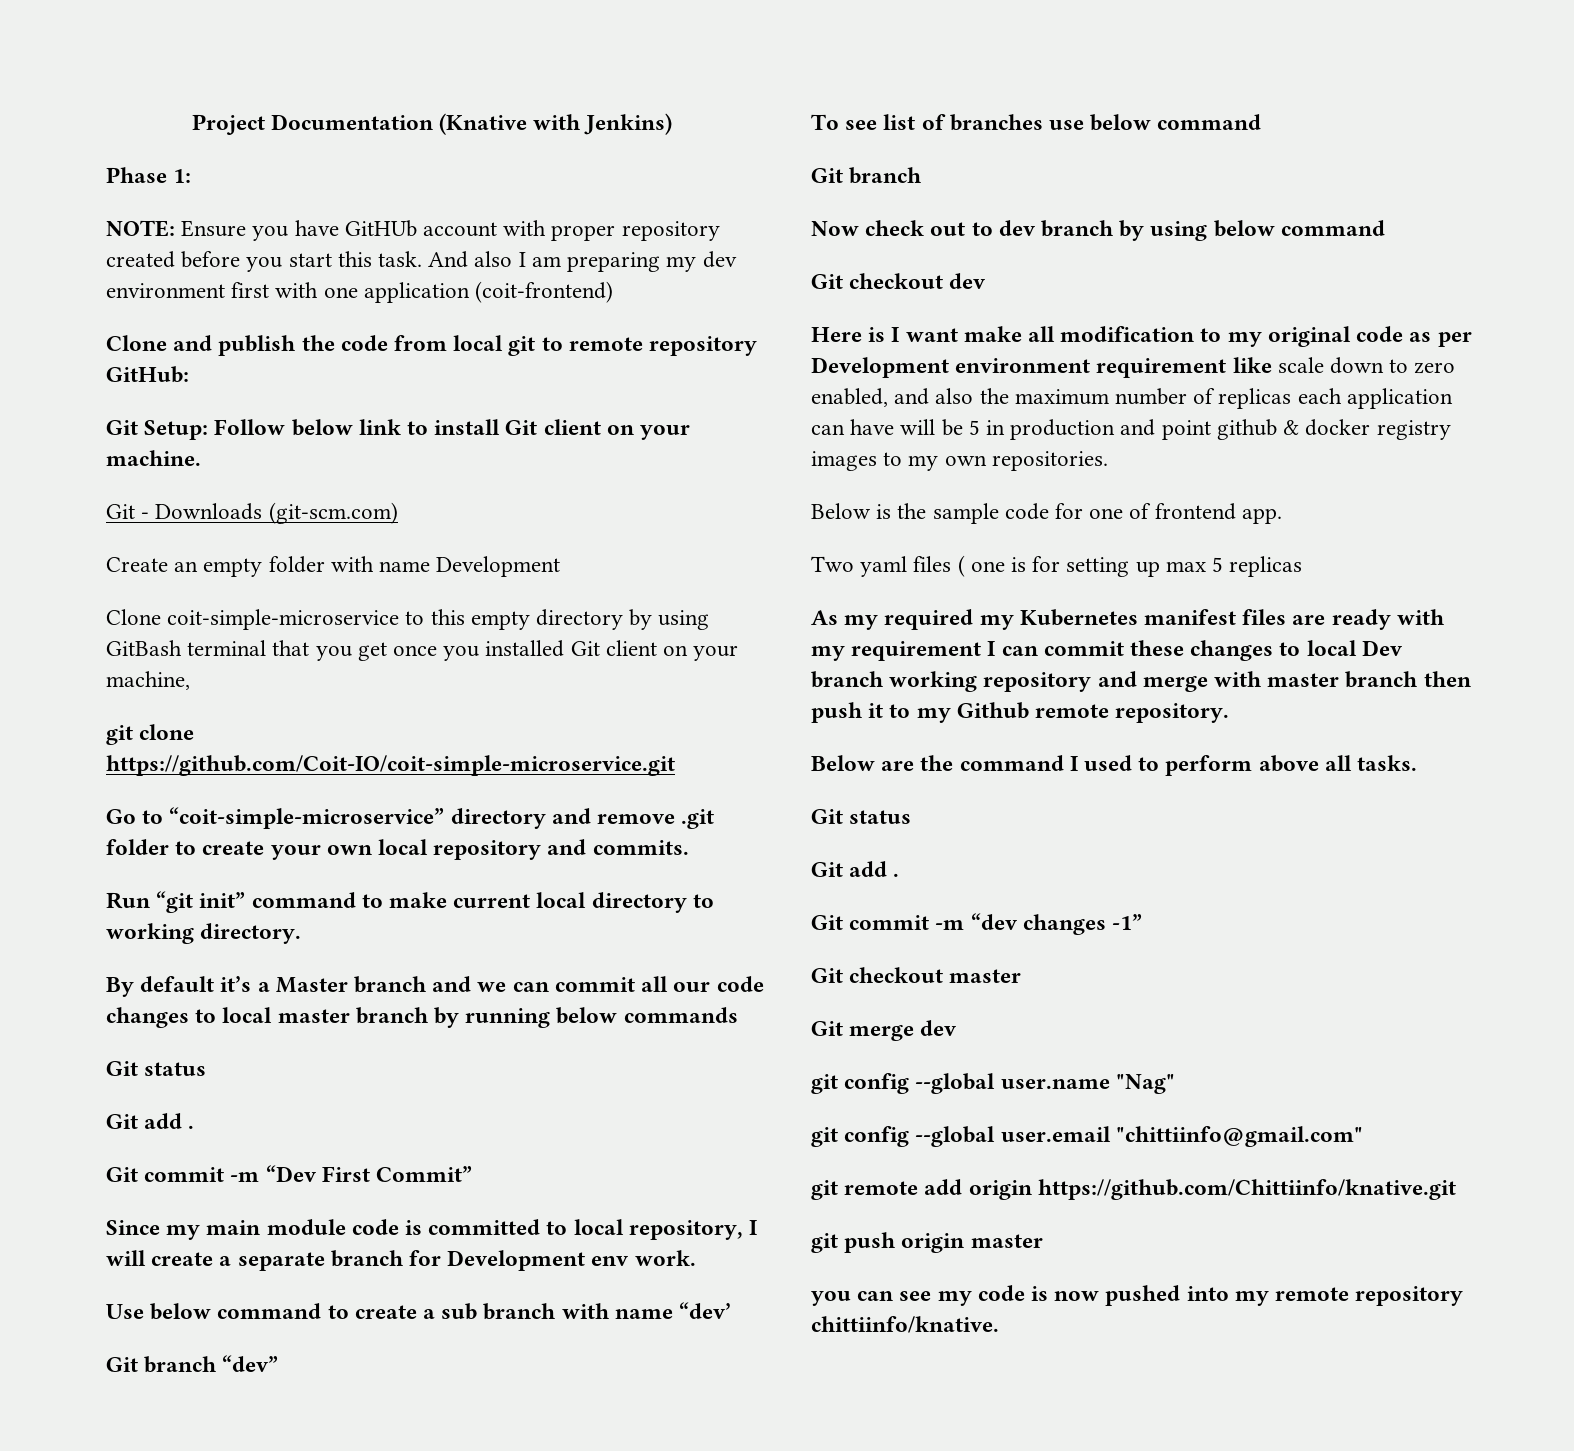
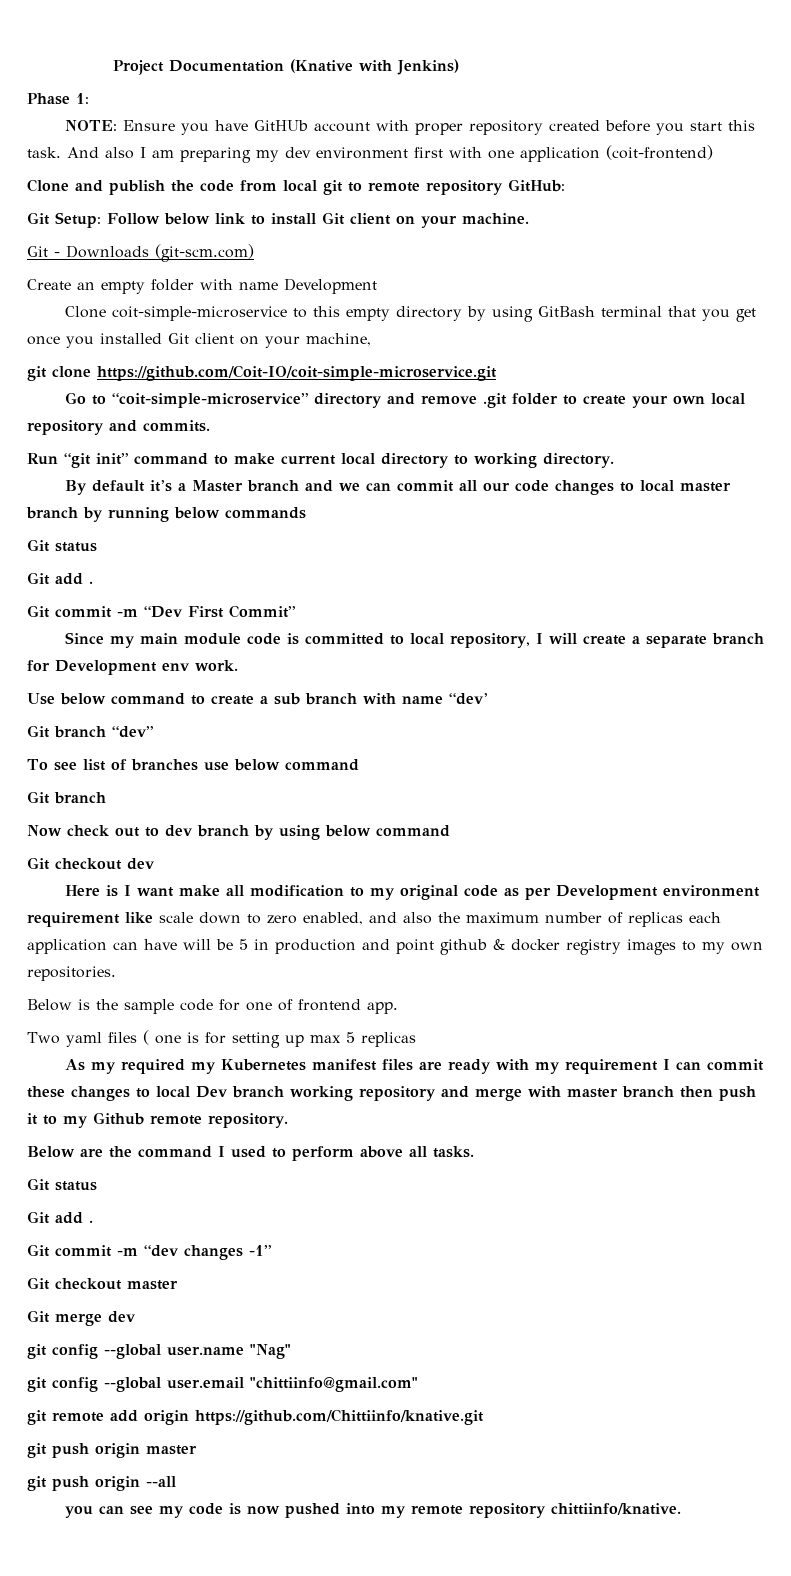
(1043, 1241) none -> [27,1476,176,1491] // git push origin --all

